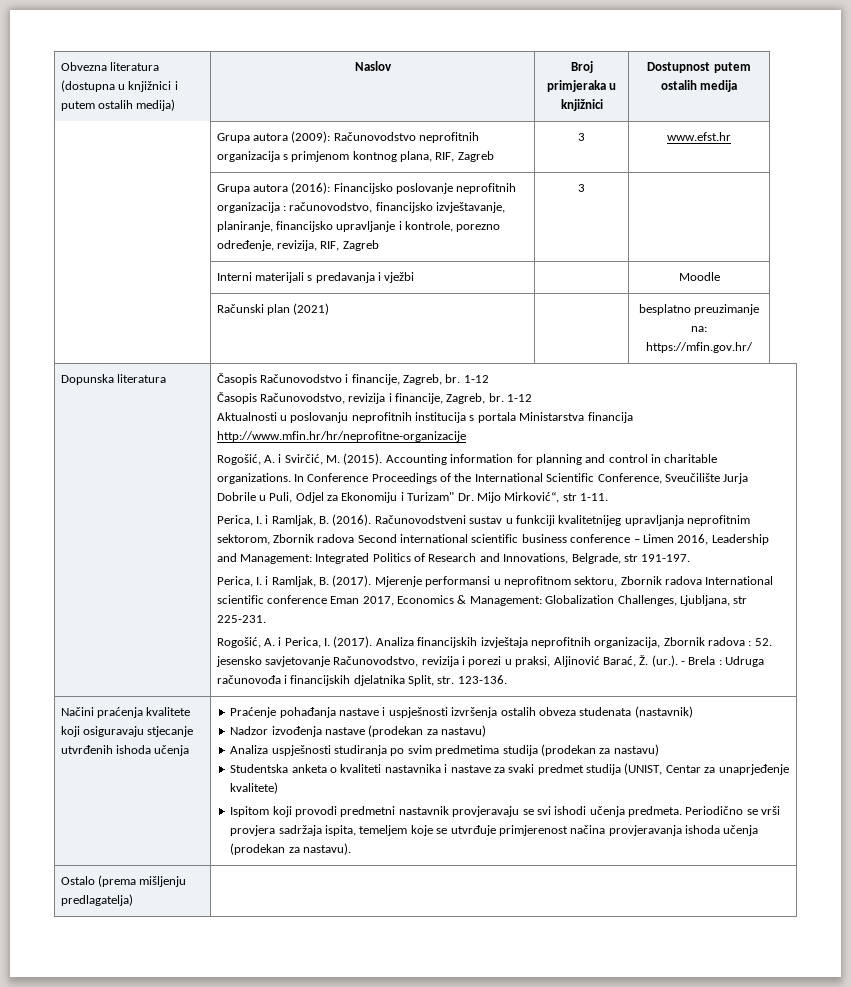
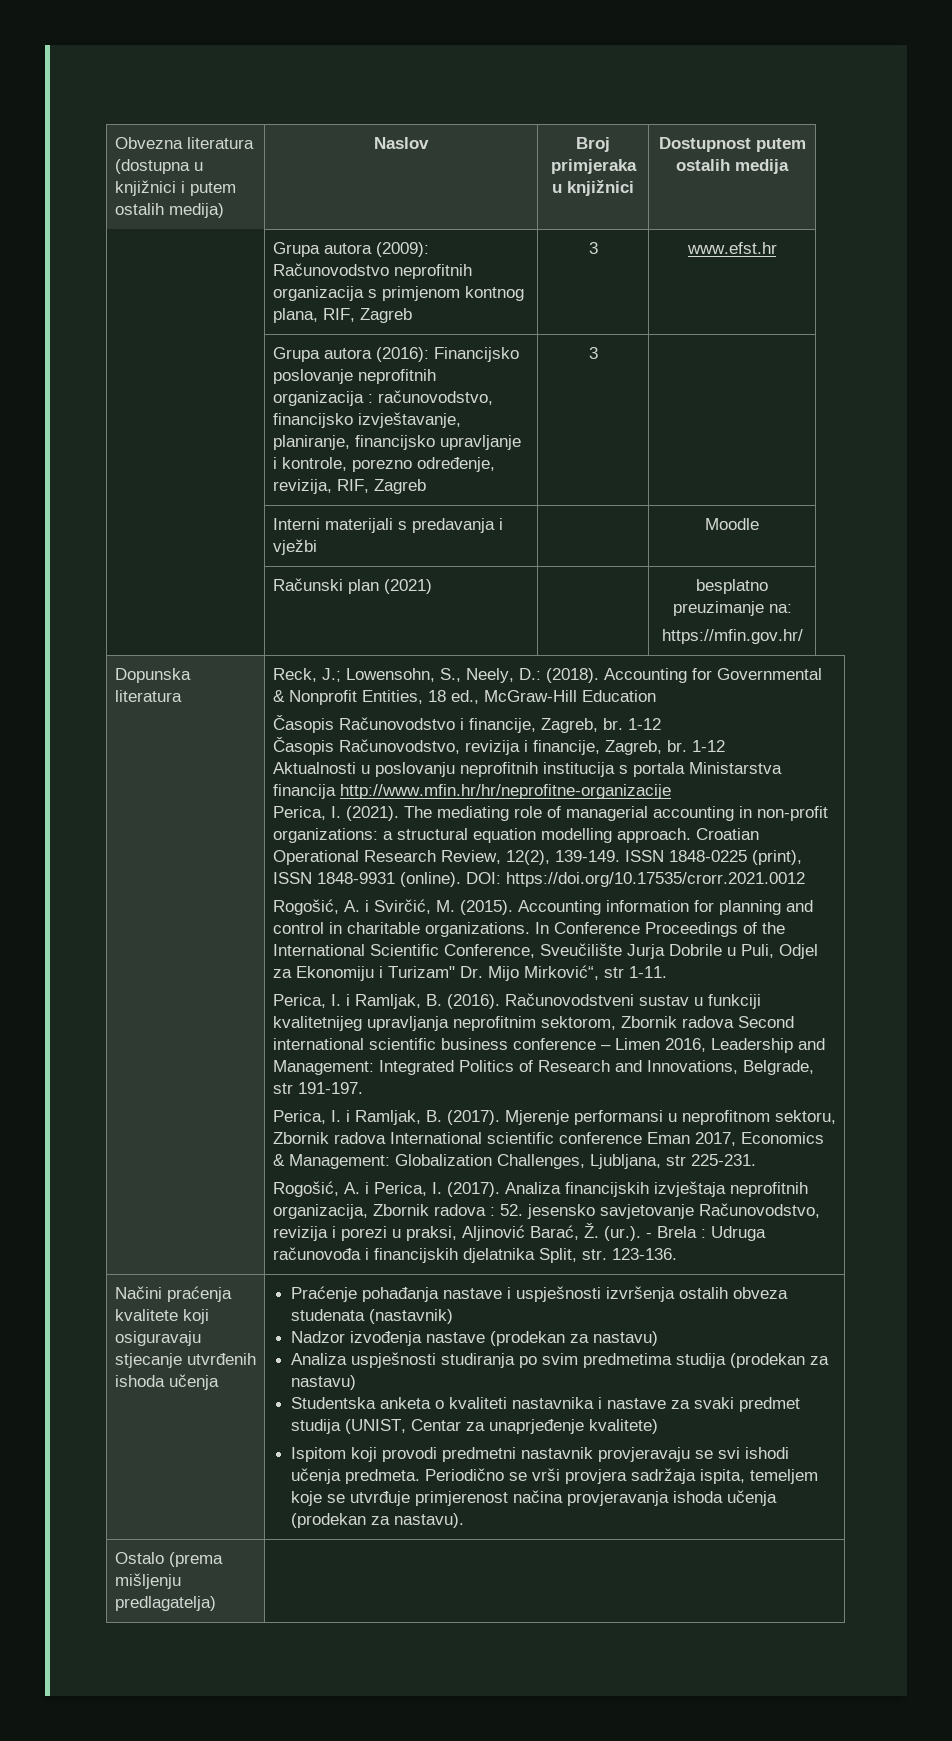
(166, 378) none -> [272,668,822,683] [272,690,656,705] Reck, J.; Lowensohn, S., Neely, D.: (2018). Accounting for Governmental & Nonprofit Entities, 18 ed., McGraw-Hill Education //
(466, 436) none -> [272,806,828,821] [272,828,759,843] [272,850,802,865] [272,872,805,887] // Perica, I. (2021). The mediating role of managerial accounting in non-profit organizations: a structural equation modelling approach. Croatian Operational Research Review, 12(2), 139-149. ISSN 1848-0225 (print), ISSN 1848-9931 (online). DOI: https://doi.org/10.17535/crorr.2021.0012

